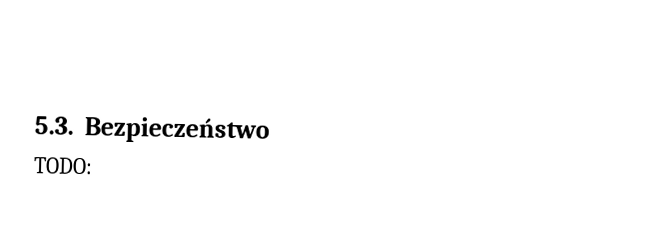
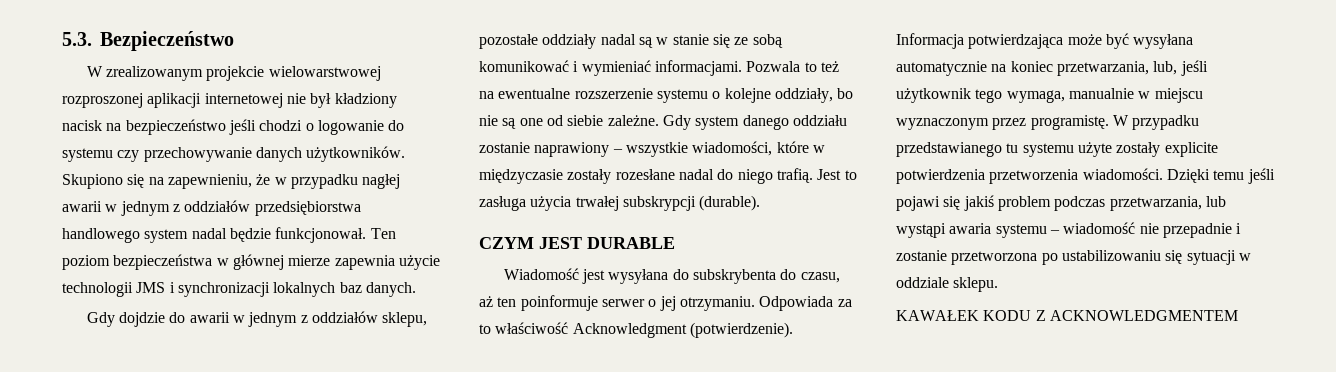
[33,157,93,175] TODO: -> [86,66,381,81] [62,93,397,108] [62,119,405,135] [62,146,406,162] [62,174,401,189] [62,200,361,216] [62,227,396,243] [62,254,440,270] [62,282,416,297] [86,311,428,327] [479,34,783,49] [479,60,839,76] [479,88,854,103] [479,115,847,130] [479,141,825,157] [479,168,857,184] [479,195,761,211] [479,237,675,249] [503,268,840,284] [479,295,852,311] [479,322,793,338] [896,33,1194,49] [896,60,1208,76] [896,88,1203,103] [896,115,1200,130] [896,142,1218,157] [896,168,1275,184] [896,195,1226,211] [896,222,1242,238] [896,250,1251,265] [896,277,999,292] [896,310,1238,321] W zrealizowanym projekcie wielowarstwowej rozproszonej aplikacji internetowej nie był kładziony nacisk na bezpieczeństwo jeśli chodzi o logowanie do systemu czy przechowywanie danych użytkowników. Skupiono się na zapewnieniu, że w przypadku nagłej awarii w jednym z oddziałów przedsiębiorstwa handlowego system nadal będzie funkcjonował. Ten poziom bezpieczeństwa w głównej mierze zapewnia użycie technologii JMS i synchronizacji lokalnych baz danych. // Gdy dojdzie do awarii w jednym z oddziałów sklepu, pozostałe oddziały nadal są w stanie się ze sobą komunikować i wymieniać informacjami. Pozwala to też na ewentualne rozszerzenie systemu o kolejne oddziały, bo nie są one od siebie zależne. Gdy system danego oddziału zostanie naprawiony – wszystkie wiadomości, które w międzyczasie zostały rozesłane nadal do niego trafią. Jest to zasługa użycia trwałej subskrypcji (durable). // CZYM JEST DURABLE // Wiadomość jest wysyłana do subskrybenta do czasu, aż ten poinformuje serwer o jej otrzymaniu. Odpowiada za to właściwość Acknowledgment (potwierdzenie). Informacja potwierdzająca może być wysyłana automatycznie na koniec przetwarzania, lub, jeśli użytkownik tego wymaga, manualnie w miejscu wyznaczonym przez programistę. W przypadku przedstawianego tu systemu użyte zostały explicite potwierdzenia przetworzenia wiadomości. Dzięki temu jeśli pojawi się jakiś problem podczas przetwarzania, lub wystąpi awaria systemu – wiadomość nie przepadnie i zostanie przetworzona po ustabilizowaniu się sytuacji w oddziale sklepu. // KAWAŁEK KODU Z ACKNOWLEDGMENTEM

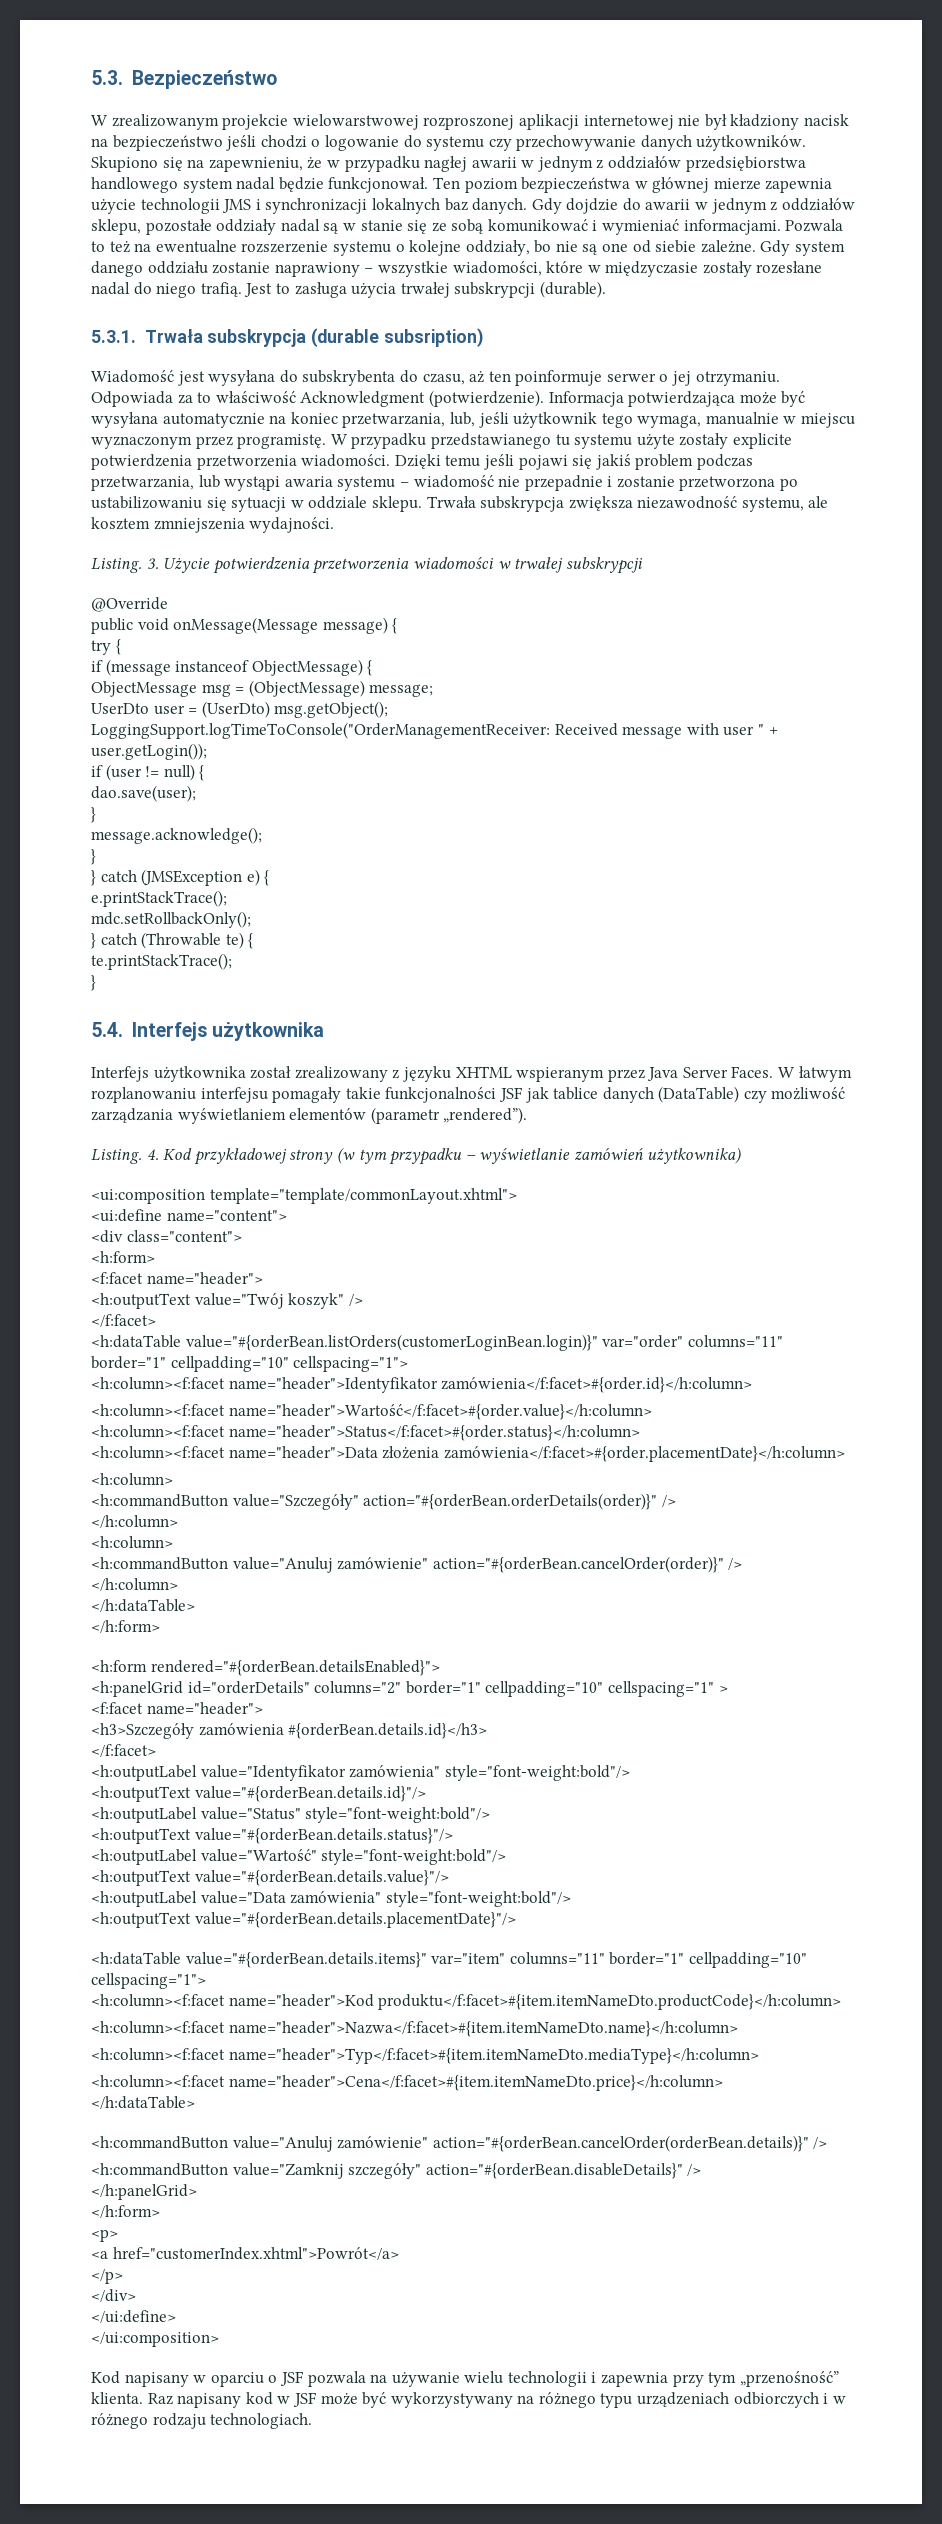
(416, 289) // -> (528, 206) none
[479,237,675,249] CZYM JEST DURABLE -> [91,328,484,347] 5.3.1. Trwała subskrypcja (durable subsription)
[896,310,1238,321] // KAWAŁEK KODU Z ACKNOWLEDGMENTEM -> [426,496,829,512] [91,517,335,533] [91,557,643,574] [91,597,168,612] [91,617,398,634] [91,639,121,655] [91,659,373,676] [91,680,434,697] [91,701,389,718] [91,722,778,739] [91,743,207,760] [91,764,205,781] [91,785,196,802] [91,807,96,823] [91,827,262,844] [91,849,96,865] [91,869,270,886] [91,890,227,907] [91,911,251,928] [91,932,254,949] [91,953,232,970] [91,975,96,991] [91,1022,324,1041] [91,1066,852,1082] [91,1086,846,1103] [91,1107,528,1124] [91,1147,742,1165] [91,1188,517,1204] [91,1209,287,1222] [91,1230,242,1243] [91,1251,155,1263] [91,1272,263,1285] [91,1293,363,1309] [91,1314,156,1327] [91,1334,783,1351] [91,1356,409,1372] [91,1377,753,1393] [91,1404,652,1420] [91,1425,640,1441] [91,1446,845,1462] [91,1473,173,1486] [91,1493,676,1510] [91,1515,178,1528] [91,1536,173,1549] [91,1556,743,1573] [91,1578,178,1591] [91,1599,195,1612] [91,1620,160,1633] [91,1660,440,1676] [91,1681,728,1697] [91,1702,263,1715] [91,1723,488,1739] [91,1744,156,1757] [91,1765,630,1781] [91,1786,426,1802] [91,1807,491,1823] [91,1828,453,1844] [91,1849,507,1865] [91,1870,449,1886] [91,1891,571,1907] [91,1912,516,1928] [91,1952,807,1968] [91,1973,206,1989] [91,1994,842,2010] [91,2021,738,2037] [91,2048,759,2064] [91,2075,723,2091] [91,2096,195,2109] [91,2135,828,2152] [91,2163,702,2179] [91,2184,197,2200] [91,2205,160,2218] [91,2229,118,2242] [91,2247,399,2260] [91,2269,123,2284] [91,2289,136,2302] [91,2310,176,2323] [91,2332,219,2347] [91,2371,839,2387] [91,2392,846,2408] [91,2413,313,2429] Trwała subskrypcja zwiększa niezawodność systemu, ale kosztem zmniejszenia wydajności. // Listing. 3. Użycie potwierdzenia przetworzenia wiadomości w trwałej subskrypcji // @Override // public void onMessage(Message message) { // try { // if (message instanceof ObjectMessage) { // ObjectMessage msg = (ObjectMessage) message; // UserDto user = (UserDto) msg.getObject(); // LoggingSupport.logTimeToConsole("OrderManagementReceiver: Received message with user " + user.getLogin()); // if (user != null) { // dao.save(user); // } // message.acknowledge(); // } // } catch (JMSException e) { // e.printStackTrace(); // mdc.setRollbackOnly(); // } catch (Throwable te) { // te.printStackTrace(); // } // 5.4. Interfejs użytkownika // Interfejs użytkownika został zrealizowany z języku XHTML wspieranym przez Java Server Faces. W łatwym rozplanowaniu interfejsu pomagały takie funkcjonalności JSF jak tablice danych (DataTable) czy możliwość zarządzania wyświetlaniem elementów (parametr „rendered”). // Listing. 4. Kod przykładowej strony (w tym przypadku – wyświetlanie zamówień użytkownika) // <ui:composition template="template/commonLayout.xhtml"> // <ui:define name="content"> // <div class="content"> // <h:form> // <f:facet name="header"> // <h:outputText value="Twój koszyk" /> // </f:facet> // <h:dataTable value="#{orderBean.listOrders(customerLoginBean.login)}" var="order" columns="11" border="1" cellpadding="10" cellspacing="1"> // <h:column><f:facet name="header">Identyfikator zamówienia</f:facet>#{order.id}</h:column> // <h:column><f:facet name="header">Wartość</f:facet>#{order.value}</h:column> // <h:column><f:facet name="header">Status</f:facet>#{order.status}</h:column> // <h:column><f:facet name="header">Data złożenia zamówienia</f:facet>#{order.placementDate}</h:column> // <h:column> // <h:commandButton value="Szczegóły" action="#{orderBean.orderDetails(order)}" /> // </h:column> // <h:column> // <h:commandButton value="Anuluj zamówienie" action="#{orderBean.cancelOrder(order)}" /> // </h:column> // </h:dataTable> // </h:form> // <h:form rendered="#{orderBean.detailsEnabled}"> // <h:panelGrid id="orderDetails" columns="2" border="1" cellpadding="10" cellspacing="1" > // <f:facet name="header"> // <h3>Szczegóły zamówienia #{orderBean.details.id}</h3> // </f:facet> // <h:outputLabel value="Identyfikator zamówienia" style="font-weight:bold"/> // <h:outputText value="#{orderBean.details.id}"/> // <h:outputLabel value="Status" style="font-weight:bold"/> // <h:outputText value="#{orderBean.details.status}"/> // <h:outputLabel value="Wartość" style="font-weight:bold"/> // <h:outputText value="#{orderBean.details.value}"/> // <h:outputLabel value="Data zamówienia" style="font-weight:bold"/> // <h:outputText value="#{orderBean.details.placementDate}"/> // <h:dataTable value="#{orderBean.details.items}" var="item" columns="11" border="1" cellpadding="10" cellspacing="1"> // <h:column><f:facet name="header">Kod produktu</f:facet>#{item.itemNameDto.productCode}</h:column> // <h:column><f:facet name="header">Nazwa</f:facet>#{item.itemNameDto.name}</h:column> // <h:column><f:facet name="header">Typ</f:facet>#{item.itemNameDto.mediaType}</h:column> // <h:column><f:facet name="header">Cena</f:facet>#{item.itemNameDto.price}</h:column> // </h:dataTable> // <h:commandButton value="Anuluj zamówienie" action="#{orderBean.cancelOrder(orderBean.details)}" /> // <h:commandButton value="Zamknij szczegóły" action="#{orderBean.disableDetails}" /> // </h:panelGrid> // </h:form> // <p> // <a href="customerIndex.xhtml">Powrót</a> // </p> // </div> // </ui:define> // </ui:composition> // Kod napisany w oparciu o JSF pozwala na używanie wielu technologii i zapewnia przy tym „przenośność” klienta. Raz napisany kod w JSF może być wykorzystywany na różnego typu urządzeniach odbiorczych i w różnego rodzaju technologiach.

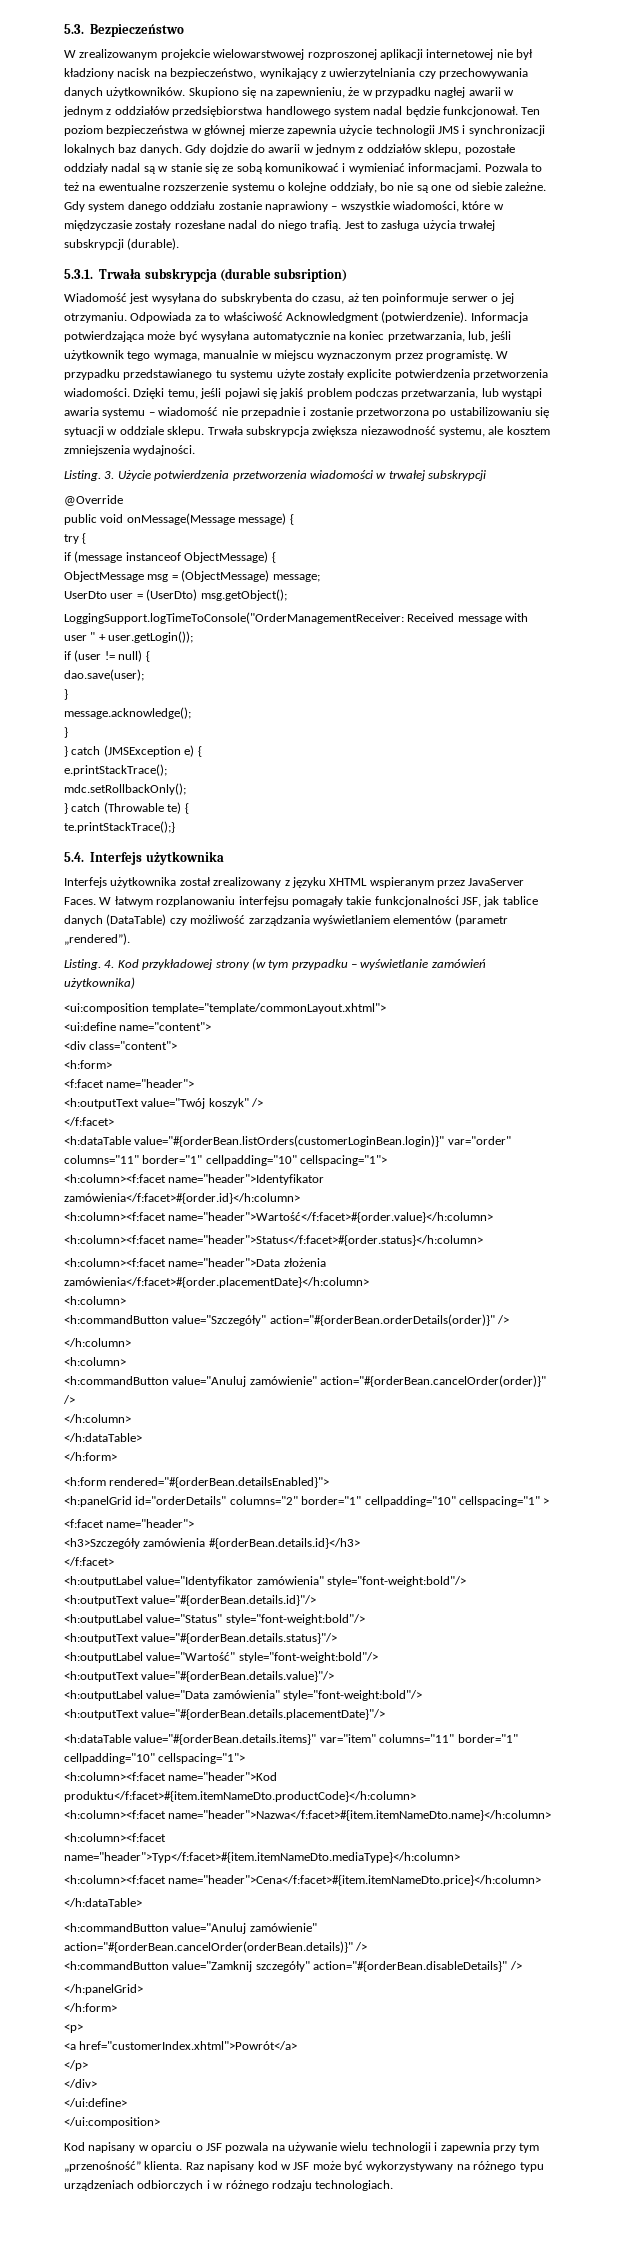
[112,135,637,151] bezpieczeństwo jeśli chodzi o logowanie do systemu czy przechowywanie -> [170,68,528,79] bezpieczeństwo, wynikający z uwierzytelniania czy przechowywania
[445,455,481,467] temu -> [167,389,198,399] temu,
[91,953,232,970] [91,975,96,991] te.printStackTrace(); // } -> [64,821,175,833] te.printStackTrace();}
[647,1067,728,1081] Java Server -> [468,878,525,886] JavaServer
[498,1087,523,1102] JSF -> [462,897,481,907] JSF,

